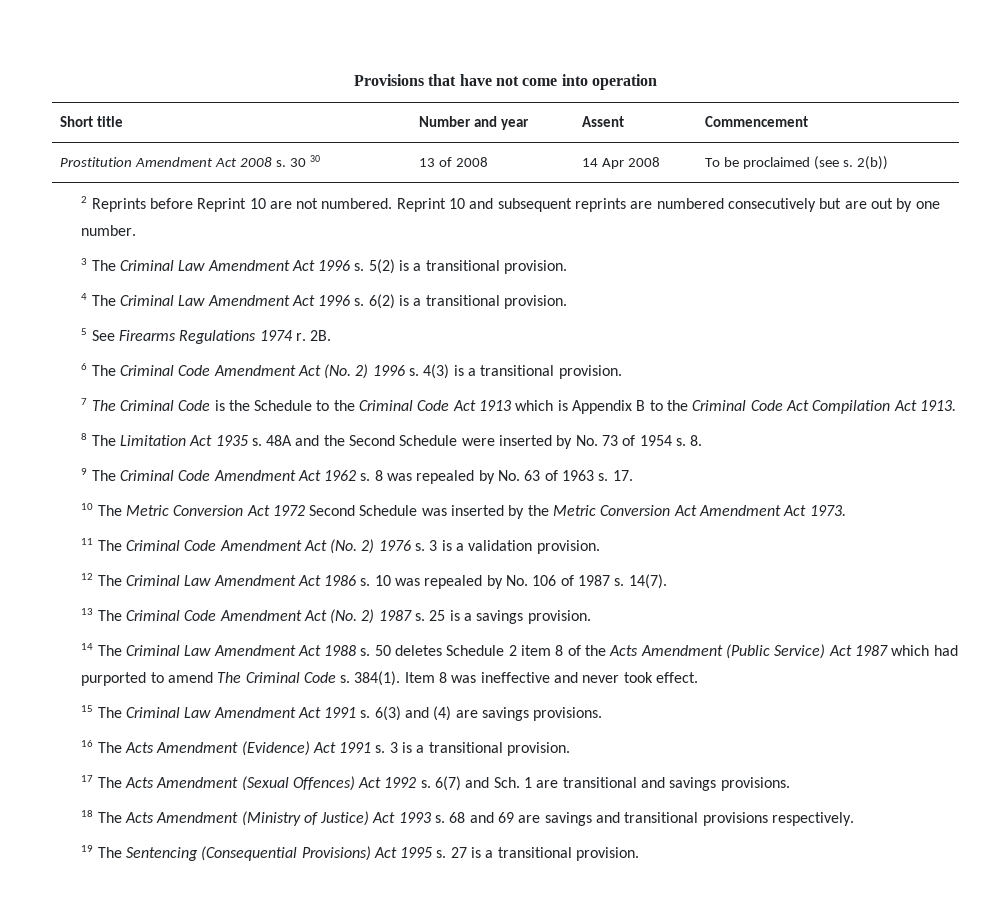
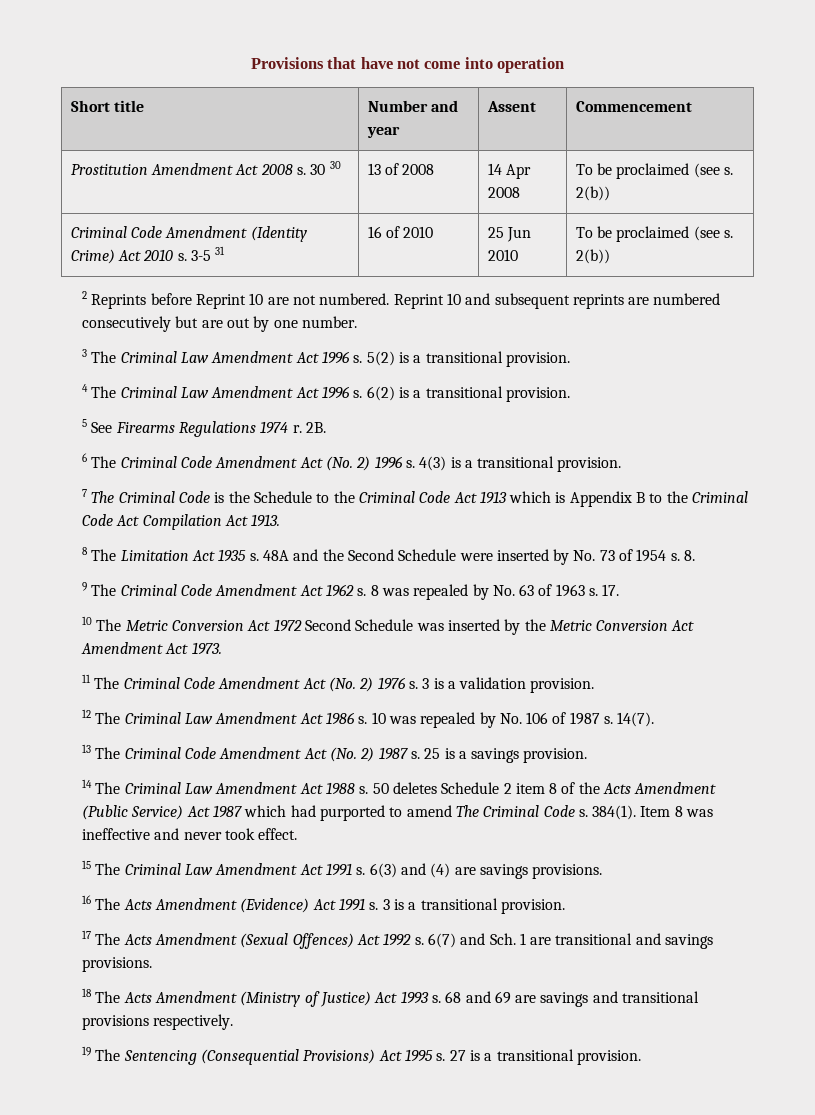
(888, 163) none -> [70,226,307,242] [70,246,226,264] [367,226,434,238] [487,227,532,242] [487,249,518,261] [575,226,734,242] [575,249,610,264] // Criminal Code Amendment (Identity Crime) Act 2010 s. 3-5 31 | 16 of 2010 | 25 Jun 2010 | To be proclaimed (see s. 2(b))

